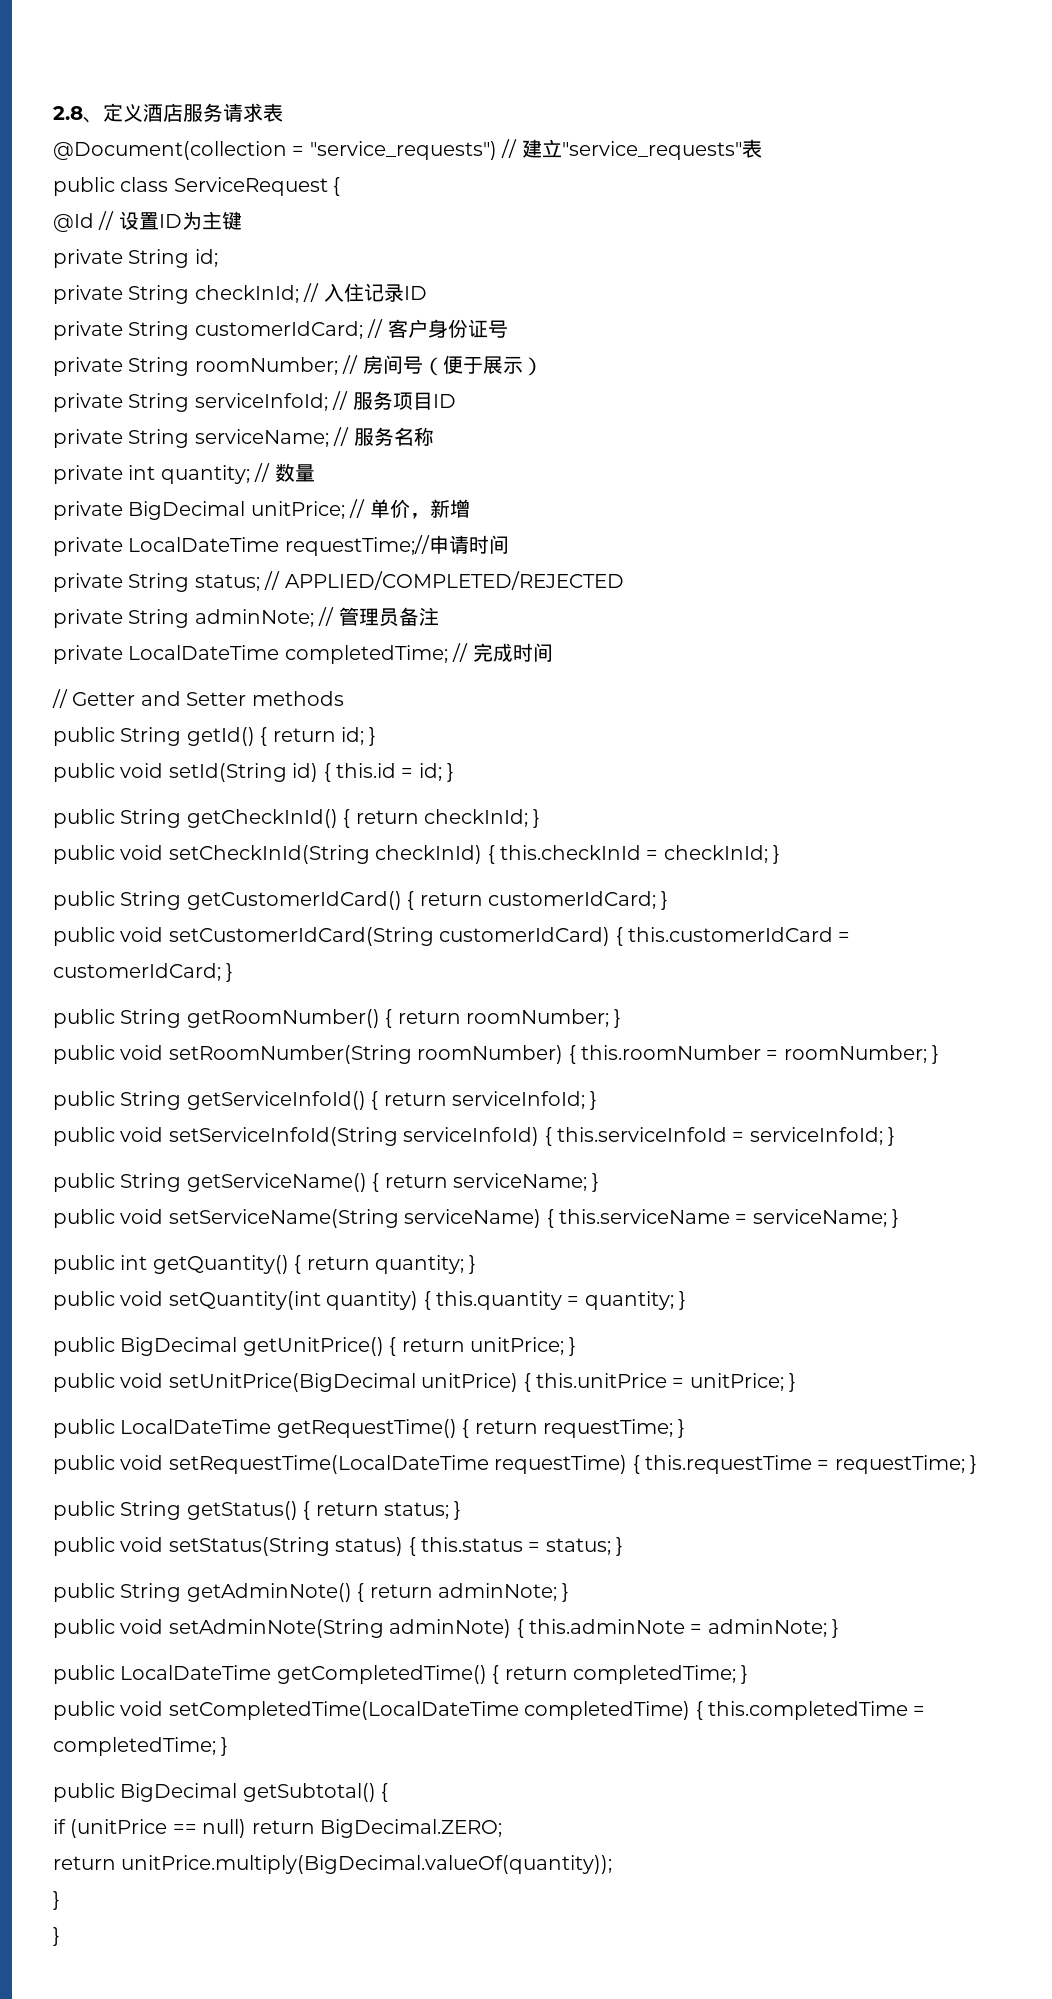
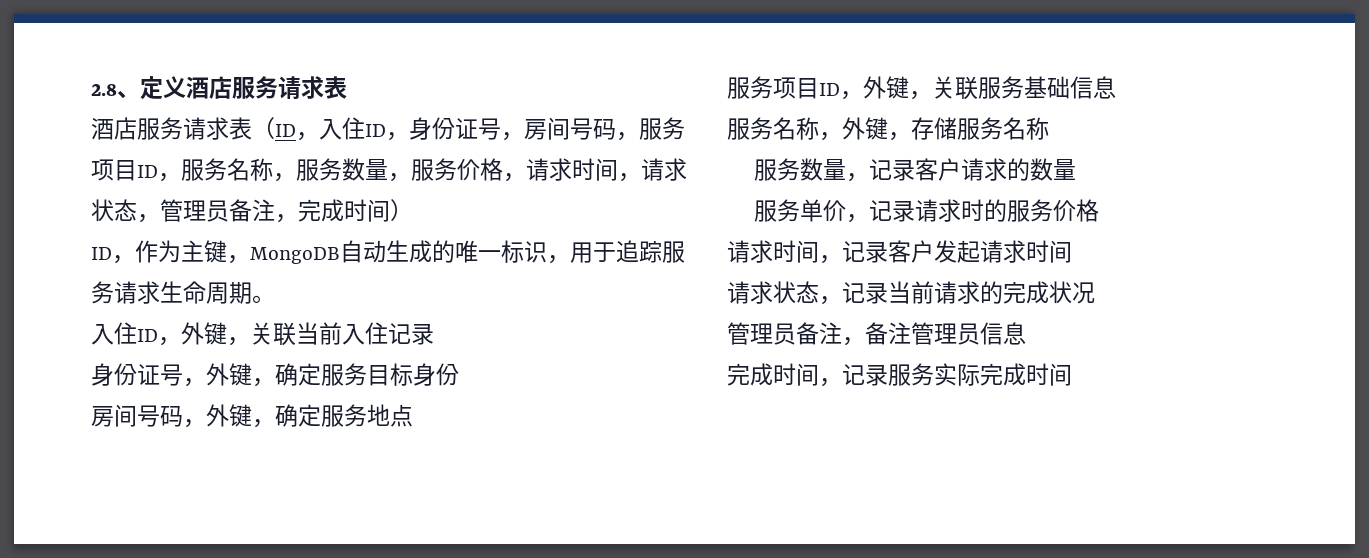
[53,139,762,160] [53,177,341,196] [53,211,242,232] [53,249,218,268] [53,283,427,304] [53,319,508,340] [53,355,543,376] [53,391,456,412] [53,427,434,448] [53,463,315,484] [53,499,470,520] [53,535,509,556] [53,571,624,592] [53,607,439,628] [53,643,553,664] [52,689,344,708] [53,727,377,746] [53,763,455,782] [53,809,541,828] [53,845,781,864] [53,891,669,910] [53,927,851,946] [53,963,234,982] [53,1009,622,1028] [53,1045,940,1064] [53,1091,598,1110] [53,1127,896,1146] [53,1173,600,1192] [53,1209,900,1228] [53,1255,477,1274] [53,1291,687,1310] [53,1337,577,1356] [53,1373,797,1392] [53,1419,686,1438] [53,1455,978,1474] [53,1501,462,1520] [53,1537,624,1556] [53,1583,570,1602] [53,1619,840,1638] [53,1665,749,1684] [53,1701,926,1720] [53,1737,229,1756] [53,1783,389,1802] [53,1819,502,1838] [53,1855,613,1874] [53,1891,60,1910] [53,1927,60,1946] @Document(collection = "service_requests") // 建立"service_requests"表 // public class ServiceRequest { // @Id // 设置ID为主键 // private String id; // private String checkInId; // 入住记录ID // private String customerIdCard; // 客户身份证号 // private String roomNumber; // 房间号（便于展示） // private String serviceInfoId; // 服务项目ID // private String serviceName; // 服务名称 // private int quantity; // 数量 // private BigDecimal unitPrice; // 单价，新增 // private LocalDateTime requestTime;//申请时间 // private String status; // APPLIED/COMPLETED/REJECTED // private String adminNote; // 管理员备注 // private LocalDateTime completedTime; // 完成时间 // // Getter and Setter methods // public String getId() { return id; } // public void setId(String id) { this.id = id; } // public String getCheckInId() { return checkInId; } // public void setCheckInId(String checkInId) { this.checkInId = checkInId; } // public String getCustomerIdCard() { return customerIdCard; } // public void setCustomerIdCard(String customerIdCard) { this.customerIdCard = customerIdCard; } // public String getRoomNumber() { return roomNumber; } // public void setRoomNumber(String roomNumber) { this.roomNumber = roomNumber; } // public String getServiceInfoId() { return serviceInfoId; } // public void setServiceInfoId(String serviceInfoId) { this.serviceInfoId = serviceInfoId; } // public String getServiceName() { return serviceName; } // public void setServiceName(String serviceName) { this.serviceName = serviceName; } // public int getQuantity() { return quantity; } // public void setQuantity(int quantity) { this.quantity = quantity; } // public BigDecimal getUnitPrice() { return unitPrice; } // public void setUnitPrice(BigDecimal unitPrice) { this.unitPrice = unitPrice; } // public LocalDateTime getRequestTime() { return requestTime; } // public void setRequestTime(LocalDateTime requestTime) { this.requestTime = requestTime; } // public String getStatus() { return status; } // public void setStatus(String status) { this.status = status; } // public String getAdminNote() { return adminNote; } // public void setAdminNote(String adminNote) { this.adminNote = adminNote; } // public LocalDateTime getCompletedTime() { return completedTime; } // public void setCompletedTime(LocalDateTime completedTime) { this.completedTime = completedTime; } // public BigDecimal getSubtotal() { // if (unitPrice == null) return BigDecimal.ZERO; // return unitPrice.multiply(BigDecimal.valueOf(quantity)); // } // } -> [91,117,685,141] [91,158,687,182] [91,199,413,223] [91,240,685,264] [91,281,275,304] [91,322,434,346] [91,363,459,387] [91,404,413,428] [727,76,1116,100] [727,117,1049,141] [754,158,1077,182] [754,199,1100,223] [727,240,1072,264] [727,281,1095,305] [727,322,1026,346] [727,363,1072,387] 酒店服务请求表（ID，入住ID，身份证号，房间号码，服务项目ID，服务名称，服务数量，服务价格，请求时间，请求状态，管理员备注，完成时间） // ID，作为主键，MongoDB自动生成的唯一标识，用于追踪服务请求生命周期。 // 入住ID，外键，关联当前入住记录 // 身份证号，外键，确定服务目标身份 // 房间号码，外键，确定服务地点 // 服务项目ID，外键，关联服务基础信息 // 服务名称，外键，存储服务名称 // 服务数量，记录客户请求的数量 // 服务单价，记录请求时的服务价格 // 请求时间，记录客户发起请求时间 // 请求状态，记录当前请求的完成状况 // 管理员备注，备注管理员信息 // 完成时间，记录服务实际完成时间

